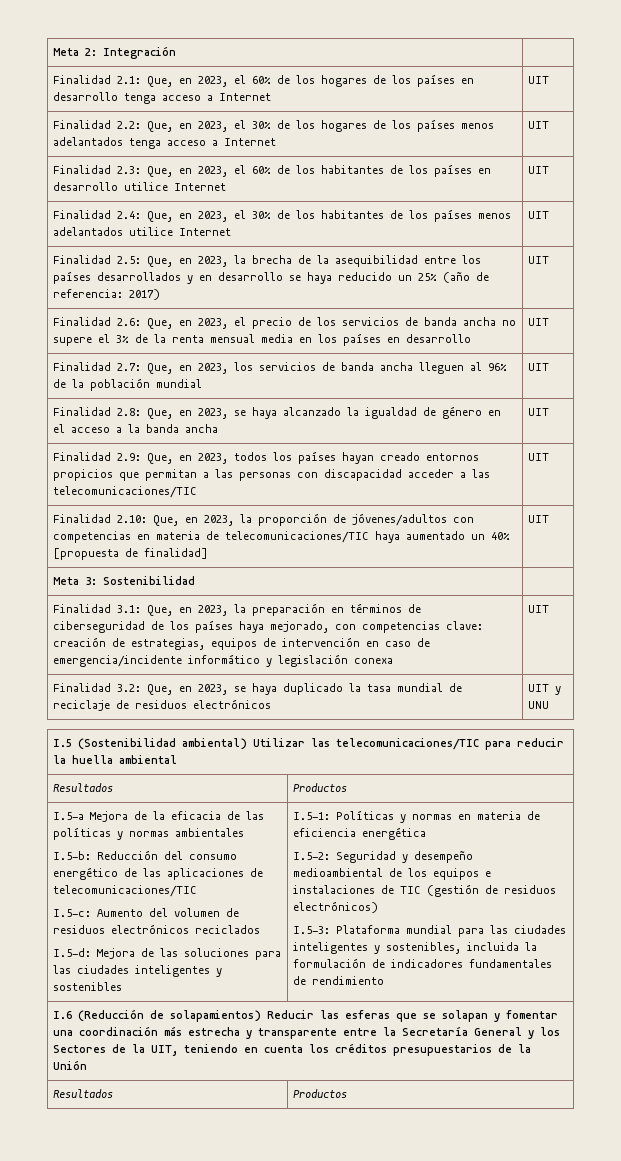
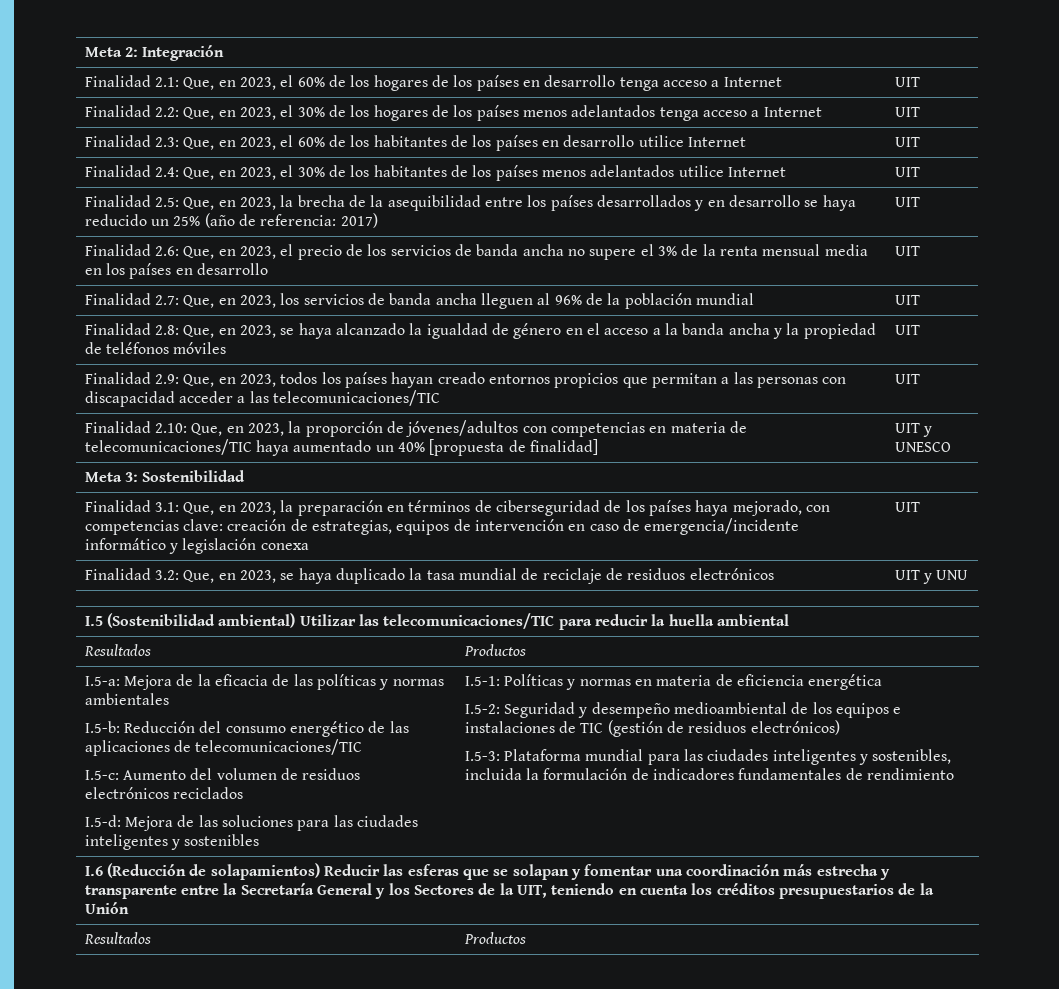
(219, 428) none -> [772,323,876,339] [84,342,227,354] y la propiedad de teléfonos móviles
(550, 519) none -> [923,426,933,437] [894,442,951,452] y UNESCO
[53,812,85,820] I.5-a -> [84,676,120,686] I.5-a:

